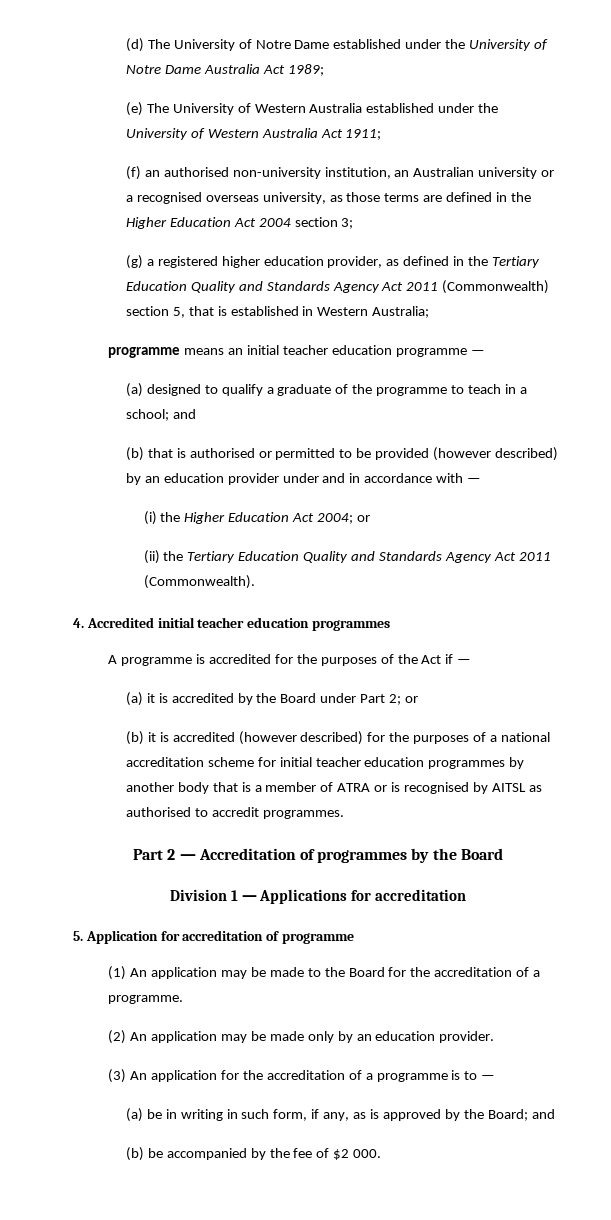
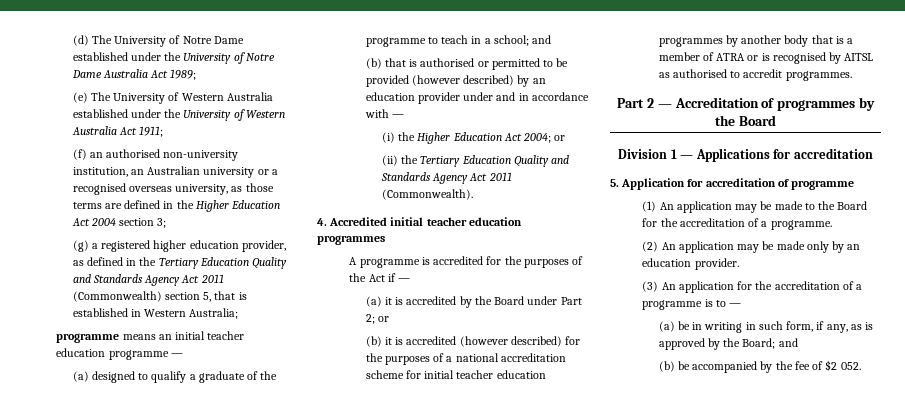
[353,1149,382,1158] 000. -> [840,362,861,370] 052.

